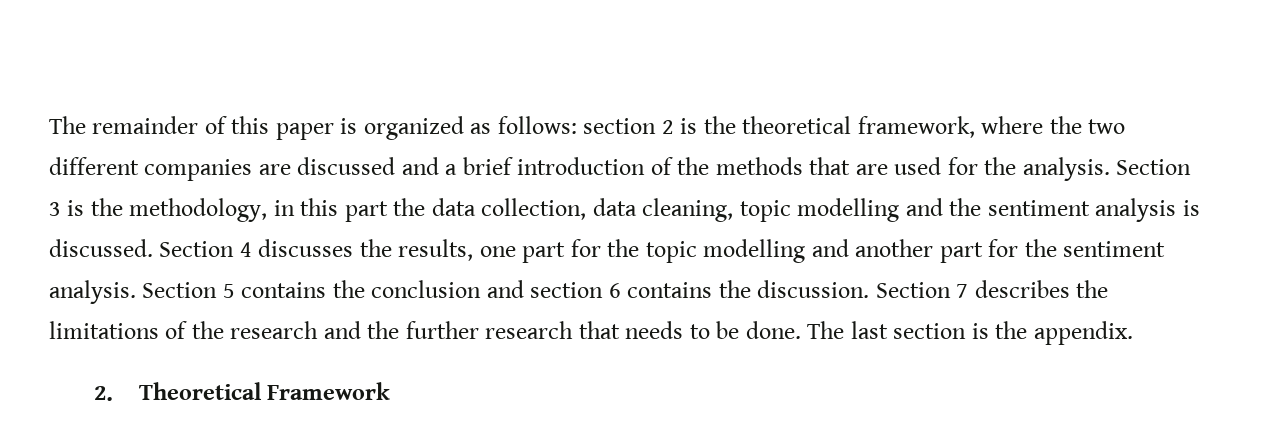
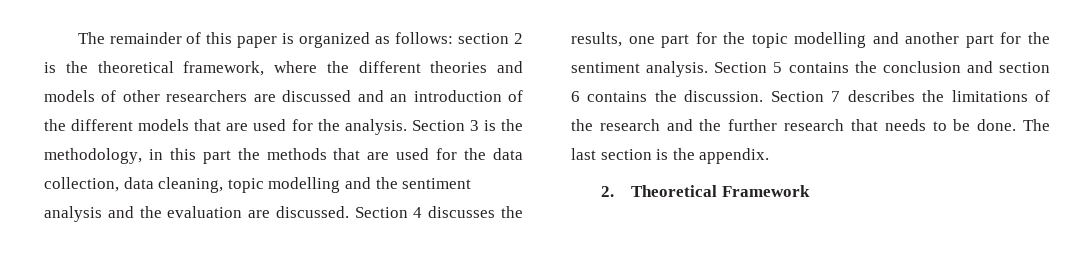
[1088,119,1126,134] [49,157,253,181] two different companies -> [358,61,523,73] [44,90,248,102] different theories and models of other researchers
[445,157,513,175] a brief -> [390,94,408,102] an
[715,157,803,175] methods -> [71,119,190,131] different models
(426, 207) none -> [266,148,487,160] methods that are used for the
[1182,200,1200,216] is -> [107,206,271,218] and the evaluation are

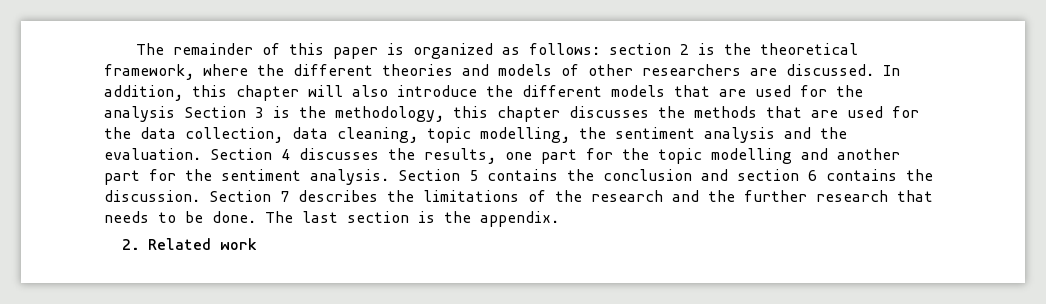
[282,90,523,102] discussed and an introduction of -> [786,64,900,76] [104,85,477,101] discussed. In addition, this chapter will also introduce
[344,119,407,135] analysis. -> [104,106,175,122] analysis
[148,148,231,164] in this part -> [453,106,649,122] this chapter discusses
[268,177,371,193] modelling and -> [480,127,570,143] modelling,
[167,206,349,218] evaluation are discussed. -> [104,148,201,160] evaluation.
[630,185,810,197] Theoretical Framework -> [147,238,257,250] Related work

